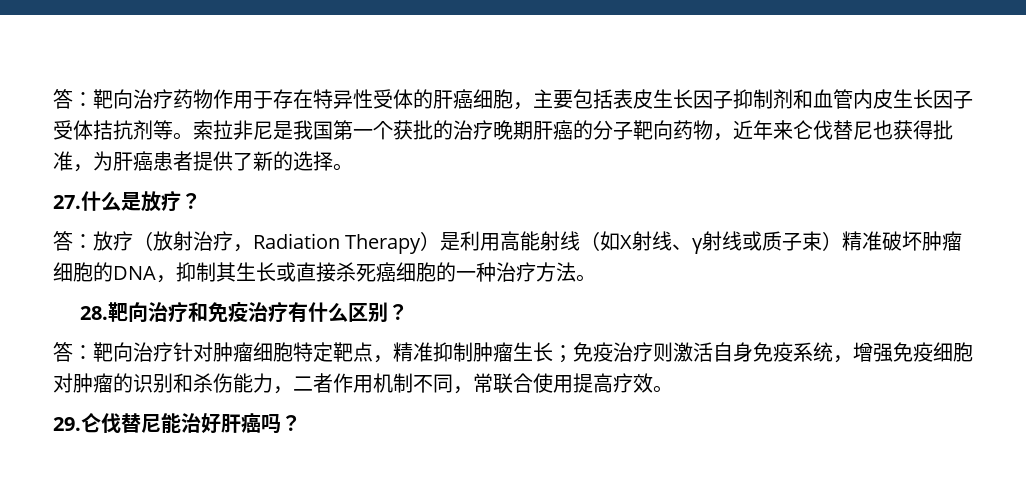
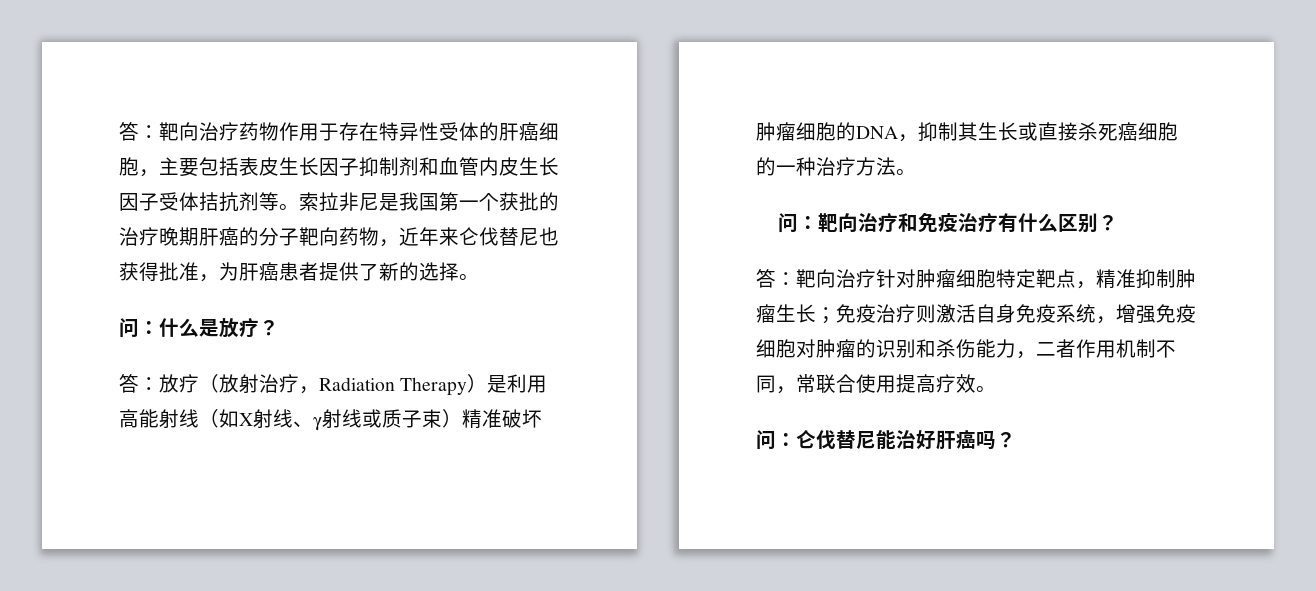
[53,195,81,209] 27. -> [119,318,159,338] 问：
[79,306,108,320] 28. -> [778,213,819,233] 问：
[53,417,81,431] 29. -> [756,430,796,450] 问：

